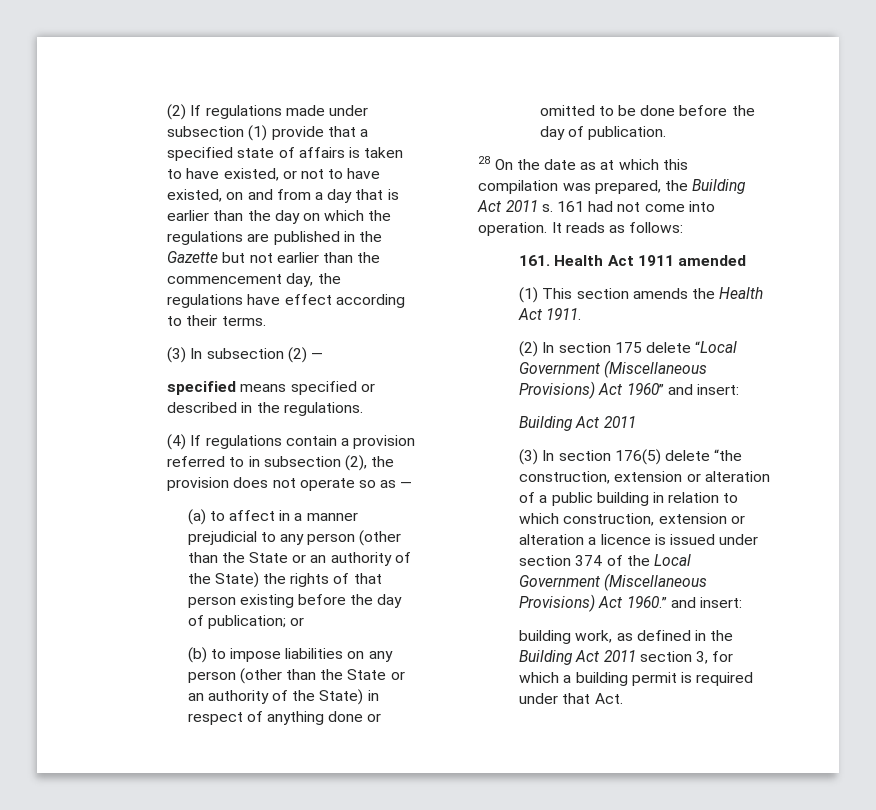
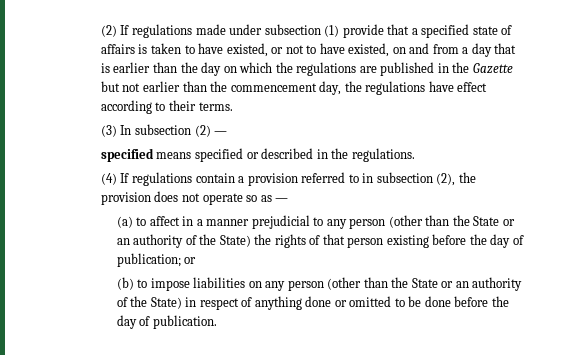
[478,156,688,170] [478,179,747,194] [477,200,715,212] [478,222,684,236] [519,255,746,266] [519,287,764,303] [518,308,582,320] [519,341,738,357] [519,360,708,378] [519,381,739,399] [519,416,636,431] [519,449,743,465] [519,471,770,484] [519,492,739,506] [519,513,745,526] [519,534,759,545] [519,554,691,566] [519,573,708,591] [519,594,742,612] [519,630,734,644] [519,650,734,665] [519,672,754,686] [519,693,623,704] // 28 On the date as at which this compilation was prepared, the Building Act 2011 s. 161 had not come into operation. It reads as follows: // 161. Health Act 1911 amended // (1) This section amends the Health Act 1911. // (2) In section 175 delete “Local Government (Miscellaneous Provisions) Act 1960” and insert: // Building Act 2011 // (3) In section 176(5) delete “the construction, extension or alteration of a public building in relation to which construction, extension or alteration a licence is issued under section 374 of the Local Government (Miscellaneous Provisions) Act 1960.” and insert: // building work, as defined in the Building Act 2011 section 3, for which a building permit is required under that Act. -> (217, 322) none

